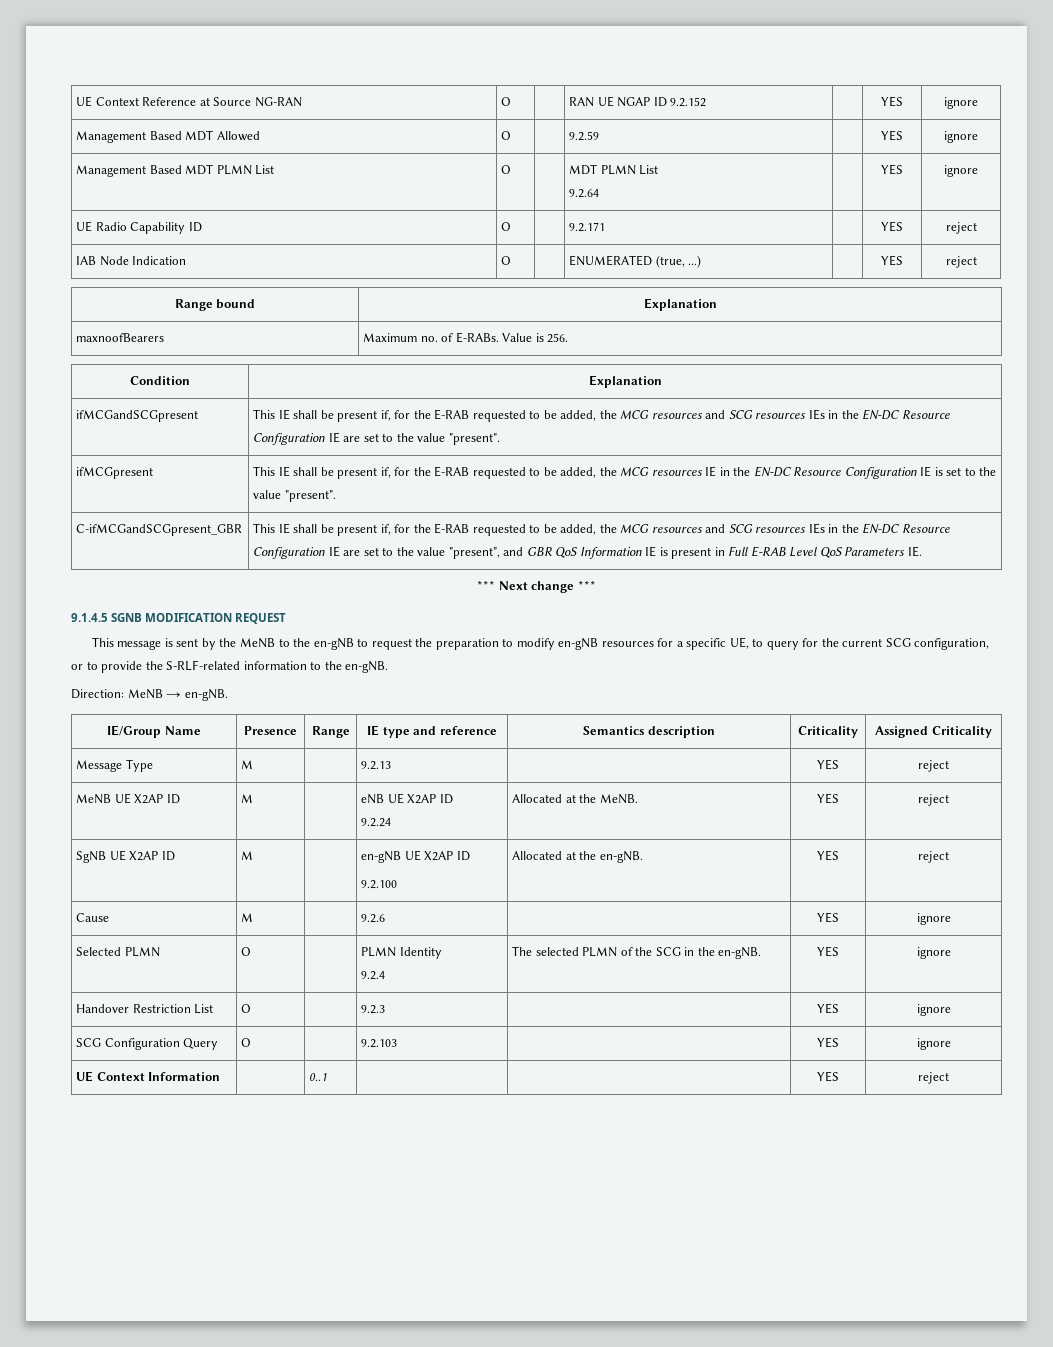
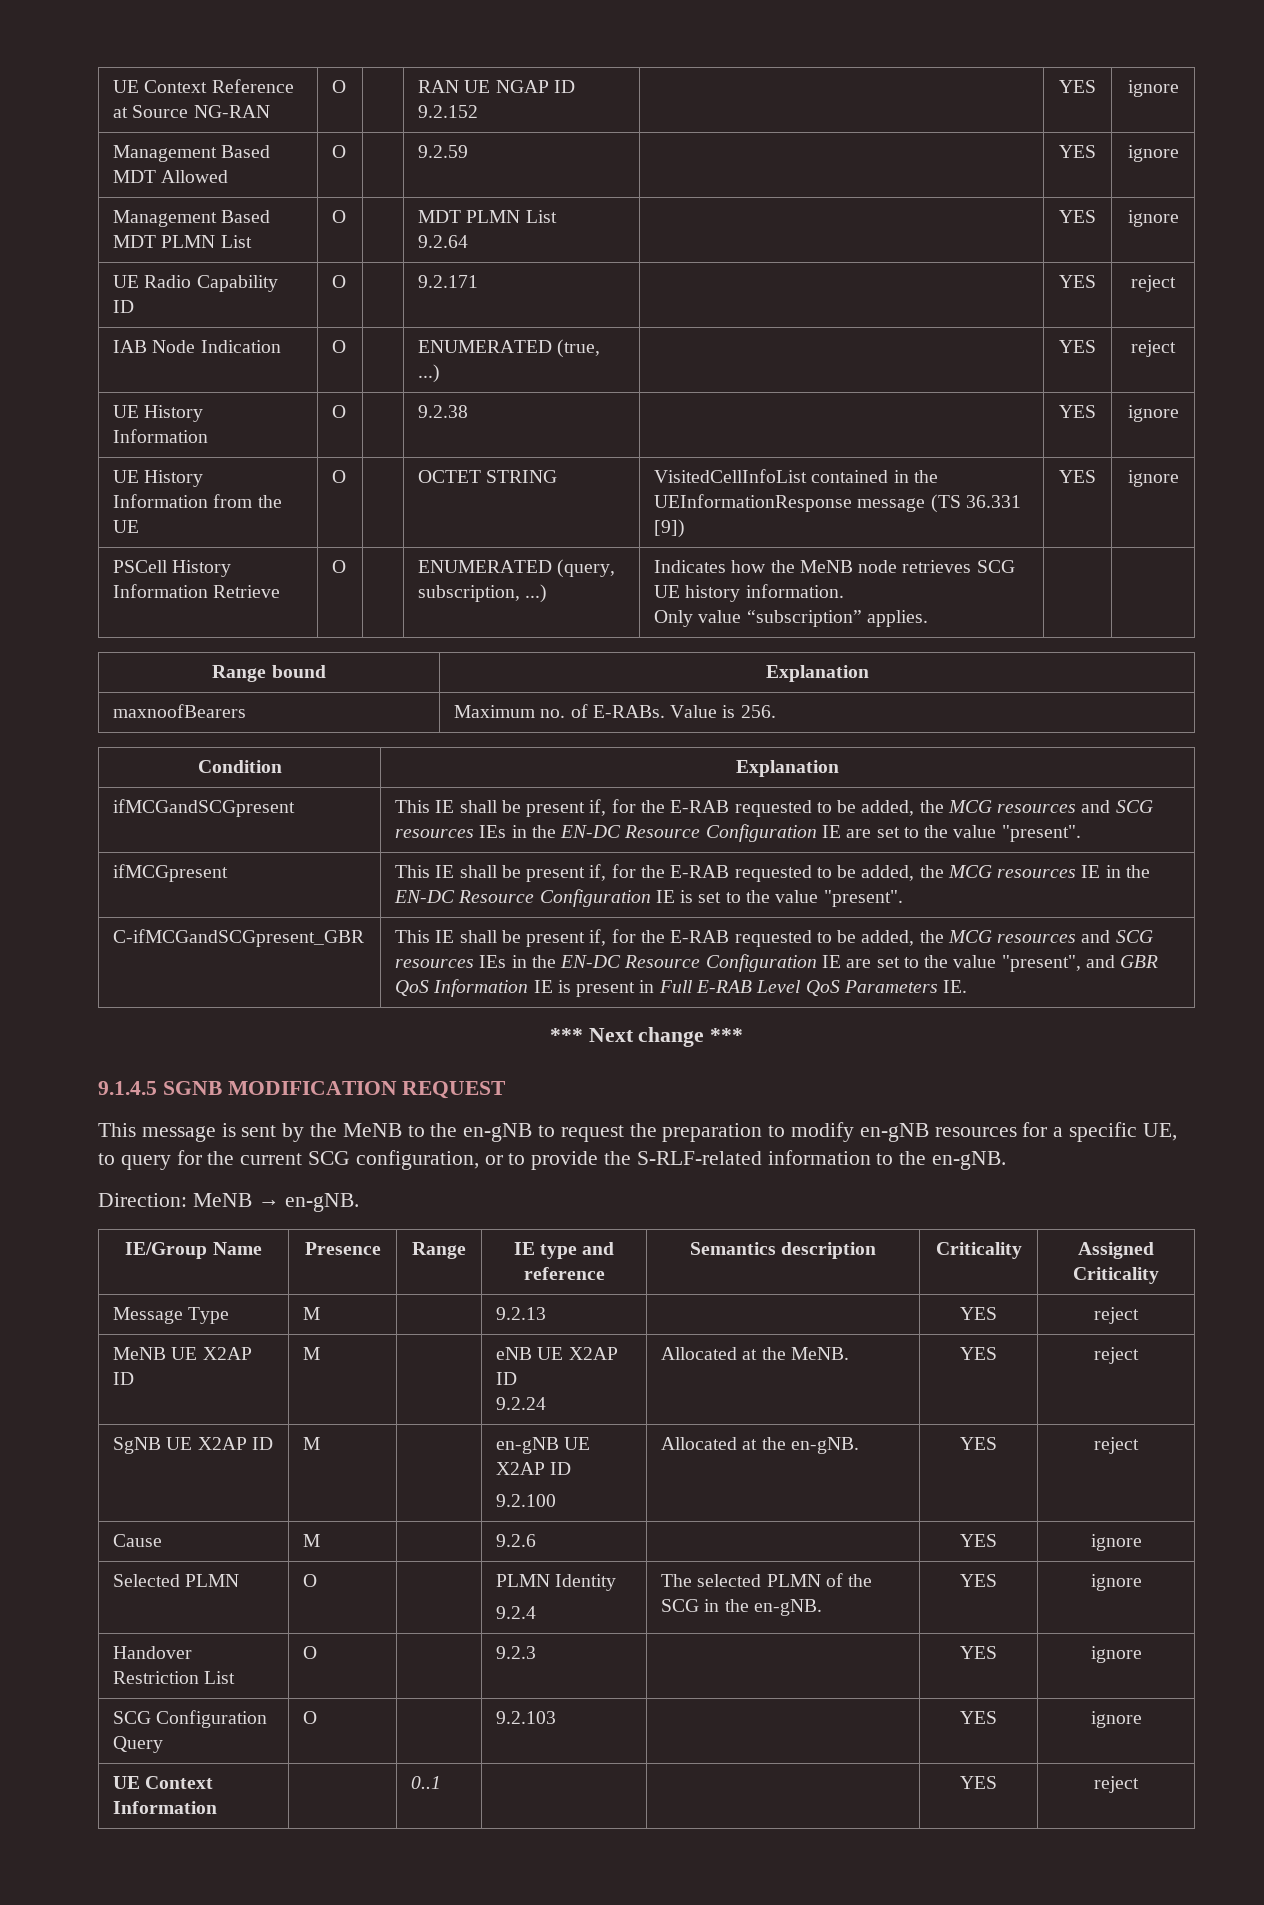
(977, 262) none -> [113,405,204,422] [113,429,209,443] [332,405,347,418] [418,405,469,418] [1059,405,1096,418] [1127,405,1179,422] [113,470,204,487] [113,494,282,508] [113,520,140,533] [332,470,347,483] [418,470,558,483] [654,469,938,483] [654,494,1021,513] [654,519,686,538] [1059,470,1096,483] [1127,470,1179,487] [113,560,232,577] [113,584,281,598] [332,560,347,573] [418,559,616,578] [418,584,548,603] [654,560,1015,573] [654,584,844,602] [654,610,928,627] // UE History Information | O | | 9.2.38 | | YES | ignore // UE History Information from the UE | O | | OCTET STRING | VisitedCellInfoList contained in the UEInformationResponse message (TS 36.331 [9]) | YES | ignore // PSCell History Information Retrieve | O | | ENUMERATED (query, subscription, ...) | Indicates how the MeNB node retrieves SCG UE history information. // Only value “subscription” applies. | |

